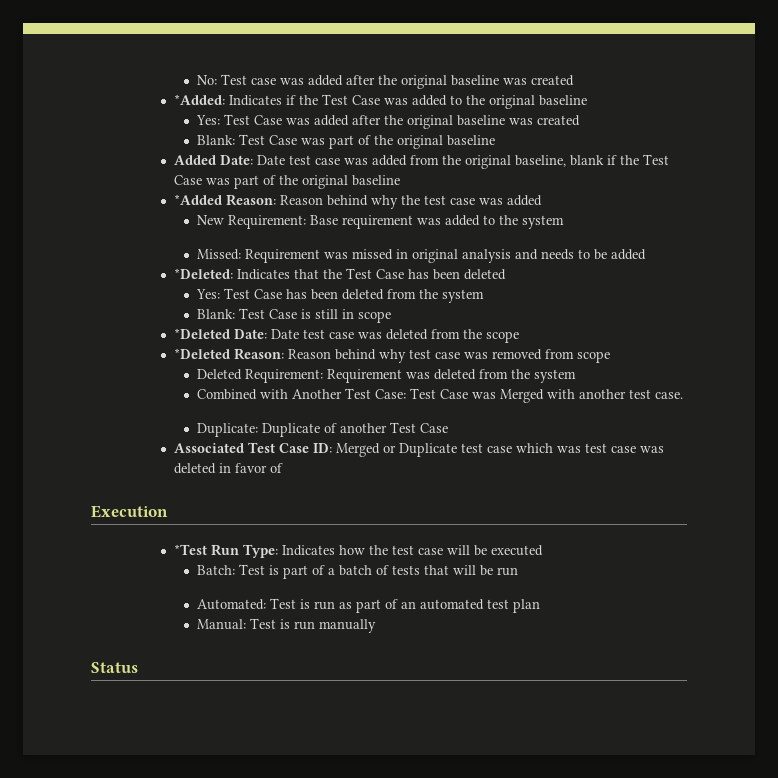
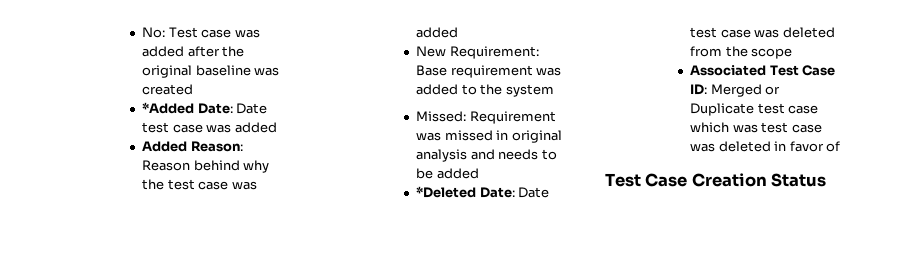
[174,94,588,109] [195,114,580,129] [196,134,495,149] [174,155,217,165] *Added: Indicates if the Test Case was added to the original baseline // Yes: Test Case was added after the original baseline was created // Blank: Test Case was part of the original baseline // Added -> [142,102,195,114] *Added
[410,154,670,169] [174,175,401,189] [174,194,223,205] from the original baseline, blank if the Test Case was part of the original baseline // *Added -> [142,141,188,152] // Added
[174,268,507,280] [195,288,484,303] [196,308,391,323] // *Deleted: Indicates that the Test Case has been deleted // Yes: Test Case has been deleted from the system // Blank: Test Case is still in scope -> (479, 173) none
[174,348,611,363] [196,369,576,383] [196,388,683,403] [196,422,448,437] // *Deleted Reason: Reason behind why test case was removed from scope // Deleted Requirement: Requirement was deleted from the system // Combined with Another Test Case: Test Case was Merged with another test case. // Duplicate: Duplicate of another Test Case -> (793, 53) none
[91,505,168,518] [174,544,544,558] [196,564,518,579] [196,598,540,613] [196,618,376,633] Execution // *Test Run Type: Indicates how the test case will be executed // Batch: Test is part of a batch of tests that will be run // Automated: Test is run as part of an automated test plan // Manual: Test is run manually // -> [605,173,767,187] Test Case Creation

